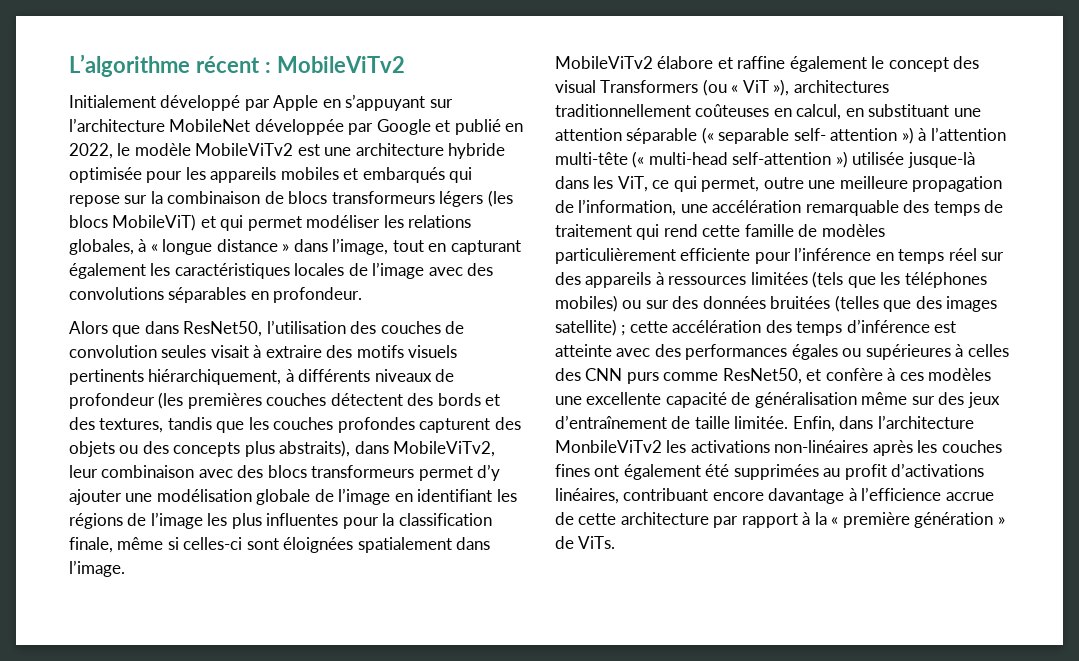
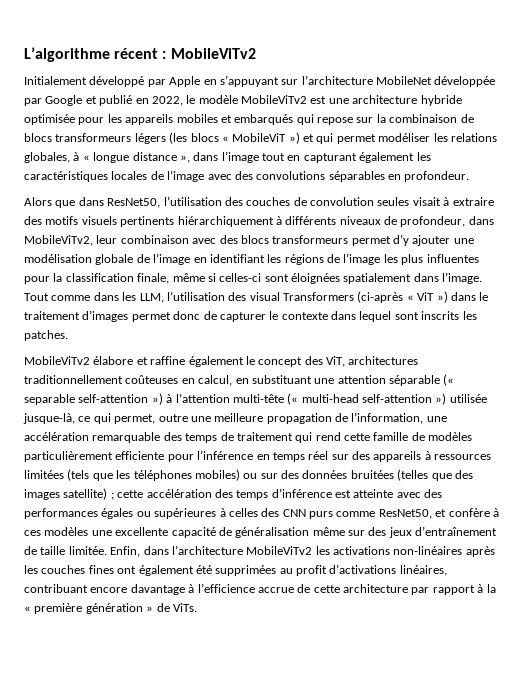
[112,214,197,231] MobileViT) -> [221,132,300,144] « MobileViT »)
[282,238,389,255] » dans l’image, -> [179,151,259,163] », dans l’image
[148,369,282,385] hiérarchiquement, -> [177,216,274,227] hiérarchiquement
[69,392,501,409] [69,417,521,433] [69,440,351,457] profondeur (les premières couches détectent des bords et des textures, tandis que les couches profondes capturent des objets ou des concepts plus abstraits), -> [400,216,466,227] profondeur,
(125, 568) none -> [24,291,489,303] [24,310,477,322] [24,330,68,341] Tout comme dans les LLM, l’utilisation des visual Transformers (ci-après « ViT ») dans le traitement d’images permet donc de capturer le contexte dans lequel sont inscrits les patches.
[555,79,790,96] visual Transformers (ou « ViT »), -> [326,356,345,367] ViT,
[793,128,898,141] self- attention -> [78,394,149,403] self-attention
[907,152,975,168] [555,176,648,192] jusque-là dans les ViT, -> [23,413,75,424] jusque-là,
[555,440,662,453] MonbileViTv2 -> [246,546,313,555] MobileViTv2

